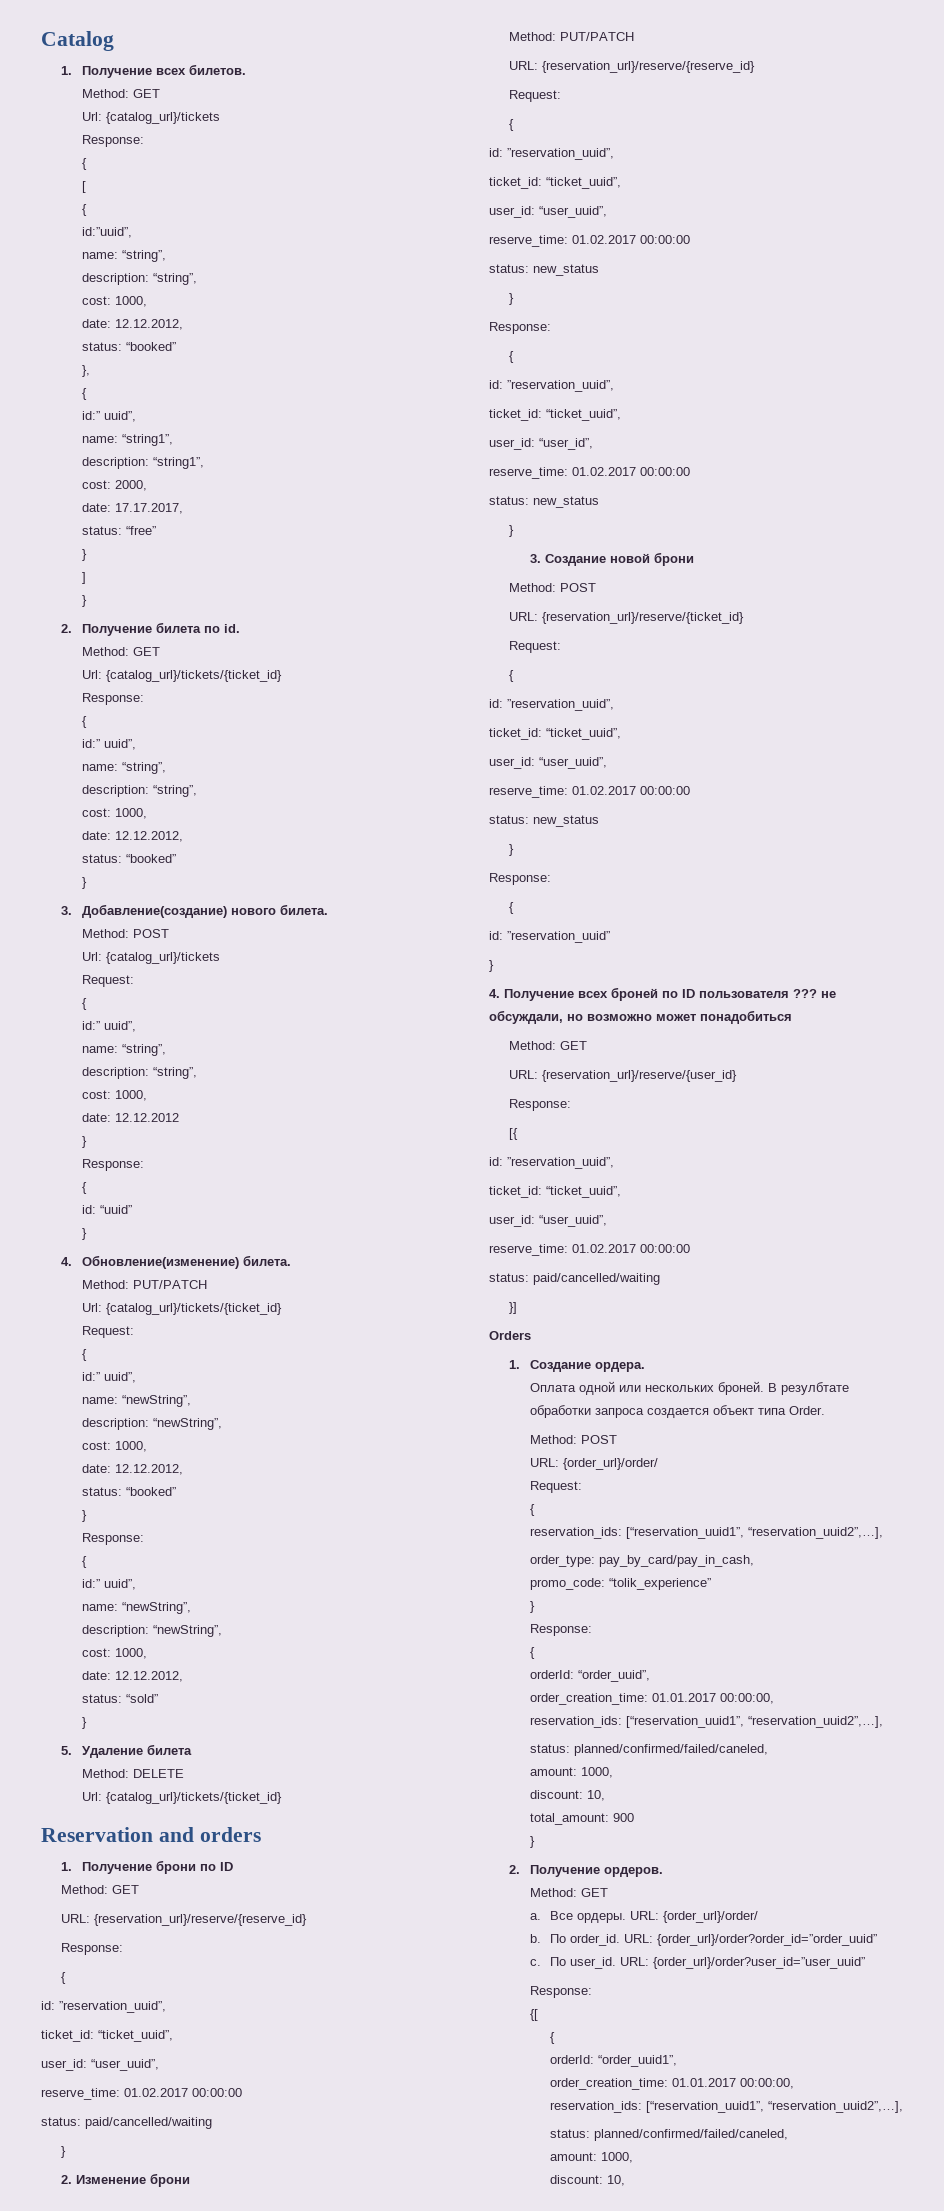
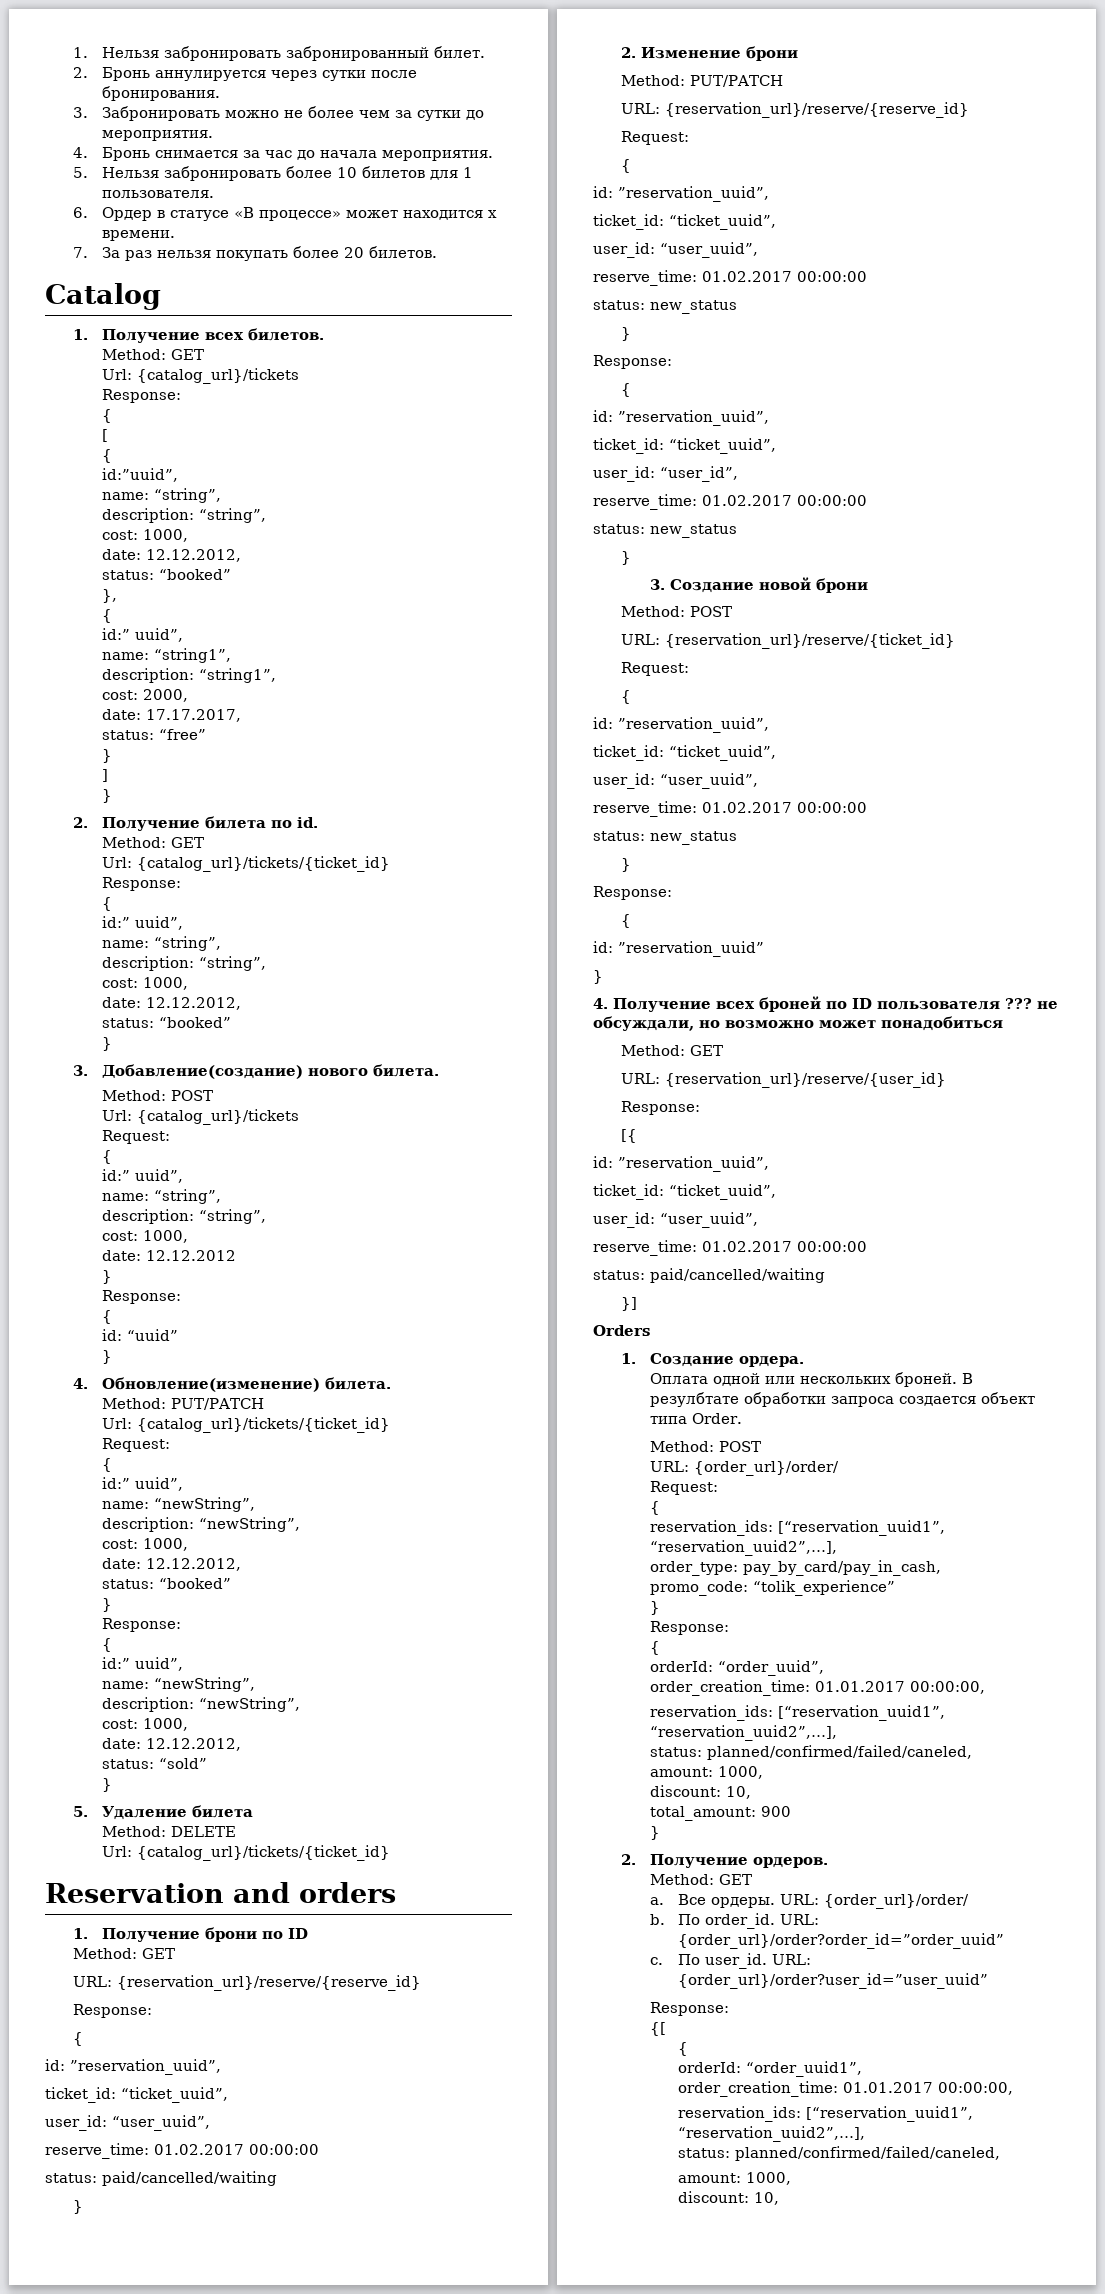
(41, 41) none -> [73,46,485,61] [73,67,417,81] [101,86,220,101] [73,106,484,121] [101,130,213,141] [73,147,493,161] [73,166,473,181] [101,190,214,198] [73,207,497,221] [101,230,175,241] [73,246,437,261] 1. Нельзя забронировать забронированный билет. // 2. Бронь аннулируется через сутки после бронирования. // 3. Забронировать можно не более чем за сутки до мероприятия. // 4. Бронь снимается за час до начала мероприятия. // 5. Нельзя забронировать более 10 билетов для 1 пользователя. // 6. Ордер в статусе «В процессе» может находится x времени. // 7. За раз нельзя покупать более 20 билетов. //

